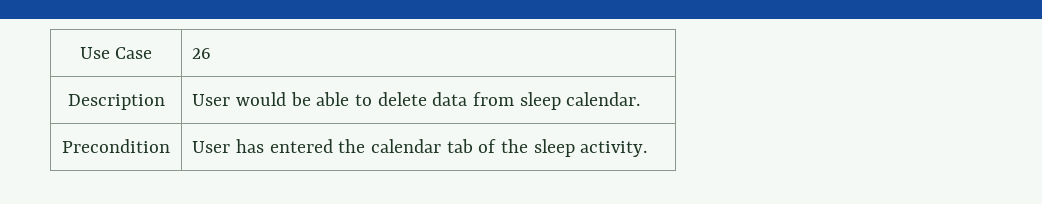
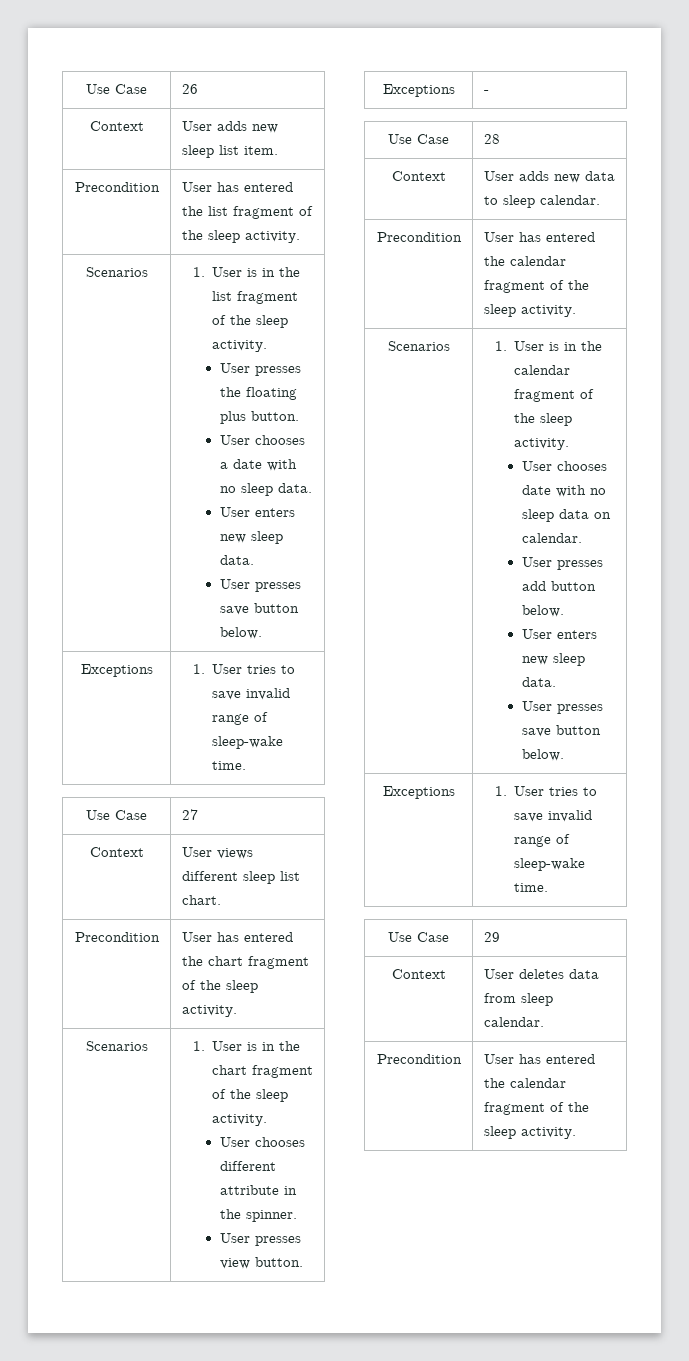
[67,94,165,110] [192,92,427,106] Description | User would be able to delete -> [89,121,144,131] [181,121,278,133] [181,145,278,158] [74,182,160,192] [181,182,293,192] [181,206,313,219] [181,230,300,243] [85,267,148,277] [192,267,301,277] [212,291,299,304] [212,315,289,328] [212,340,268,352] [219,363,301,376] [219,387,297,400] [219,411,299,424] [219,435,305,445] [219,459,297,471] [219,483,312,496] [219,507,295,517] [219,531,283,544] [219,555,254,565] [219,579,301,592] [219,603,299,615] [219,627,262,639] [80,664,153,677] [192,664,296,674] [212,688,291,700] [212,712,269,725] [212,736,284,749] [212,761,247,770] [86,810,147,820] [181,809,198,820] [89,847,144,857] [181,847,253,859] [181,871,300,884] [181,895,221,905] [74,932,160,942] [181,932,293,942] [181,956,309,969] [181,980,258,993] [181,1005,237,1017] [85,1041,148,1051] [192,1041,301,1051] [212,1065,314,1078] [212,1089,289,1102] [212,1114,268,1126] [219,1137,305,1147] [219,1161,276,1171] [219,1185,297,1195] [219,1209,297,1222] [219,1233,301,1246] [219,1257,303,1269] [382,84,455,97] [483,90,489,94] [388,134,449,144] [483,134,500,144] [391,171,446,181] [483,171,615,183] [483,195,600,208] [376,232,462,242] [483,232,595,242] [483,256,566,266] [483,280,589,293] [483,304,576,317] [387,341,450,351] [494,341,603,351] [514,365,571,375] [514,389,595,402] [514,413,573,426] [514,438,570,450] [521,461,607,471] [521,485,606,497] [521,509,611,522] [521,533,582,543] [521,557,603,570] [521,581,596,591] [521,605,564,617] [521,629,597,639] [521,653,585,666] [521,677,556,687] [521,701,603,714] [521,725,601,737] [521,749,564,761] [382,786,455,799] [494,786,598,796] [514,810,593,822] [514,834,571,847] [514,858,586,871] [514,883,549,892] [388,932,449,942] [483,932,500,942] [391,969,446,979] [483,969,564,979] Context | User adds new sleep list item. // Precondition | User has entered the list fragment of the sleep activity. // Scenarios | 1. User is in the list fragment of the sleep activity. // User presses the floating plus button. // User chooses a date with no sleep data. // User enters new sleep data. // User presses save button below. // Exceptions | 1. User tries to save invalid range of sleep-wake time. // Use Case | 27 // Context | User views different sleep list chart. // Precondition | User has entered the chart fragment of the sleep activity. // Scenarios | 1. User is in the chart fragment of the sleep activity. // User chooses different attribute in the spinner. // User presses view button. // Exceptions | - // Use Case | 28 // Context | User adds new data to sleep calendar. // Precondition | User has entered the calendar fragment of the sleep activity. // Scenarios | 1. User is in the calendar fragment of the sleep activity. // User chooses date with no sleep data on calendar. // User presses add button below. // User enters new sleep data. // User presses save button below. // Exceptions | 1. User tries to save invalid range of sleep-wake time. // Use Case | 29 // Context | User deletes
[446,139,473,153] tab -> [483,1102,545,1115] fragment

